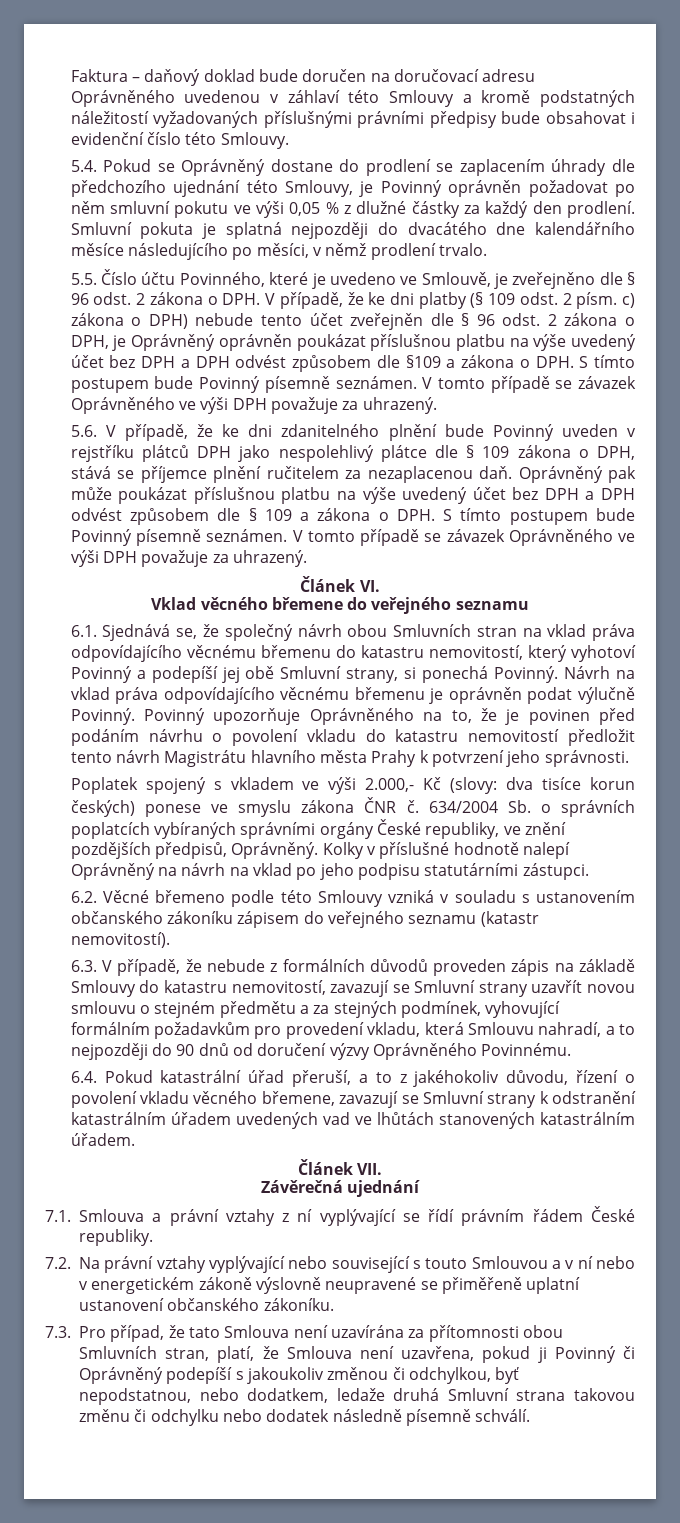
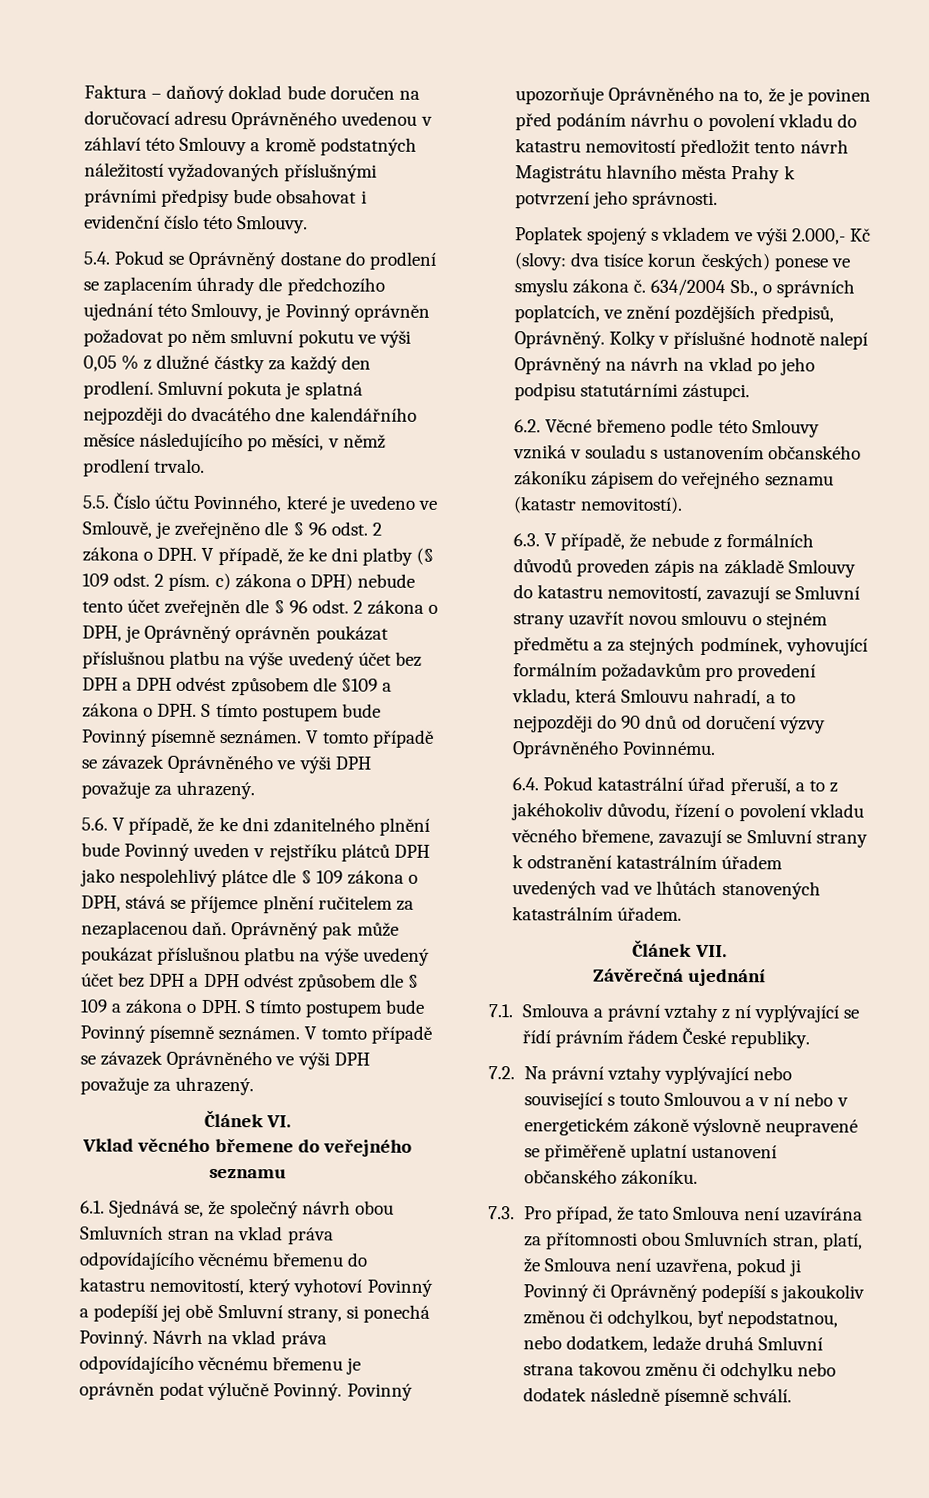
[364,797,397,813] ČNR -> (630, 286) none
[507,800,531,813] Sb. -> [729,279,758,297] Sb.,
[70,819,500,839] poplatcích vybíraných správními orgány České republiky, -> [514,304,601,323] poplatcích,

